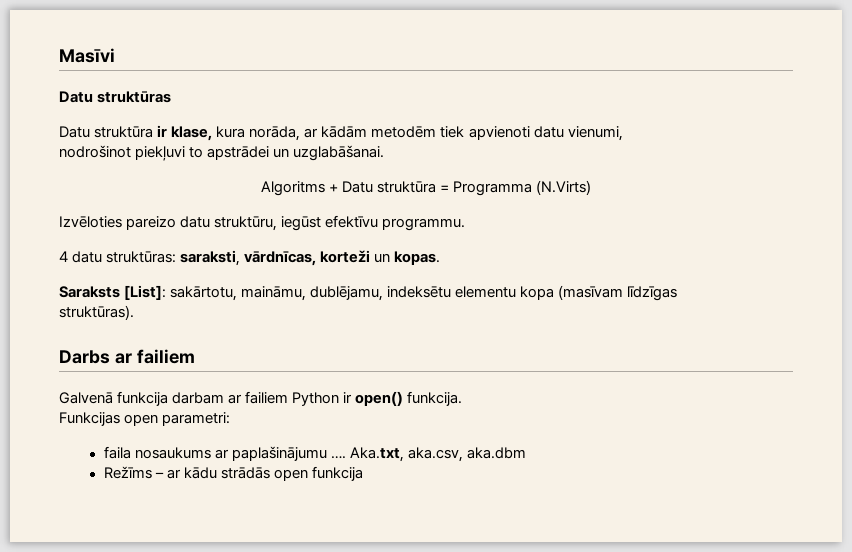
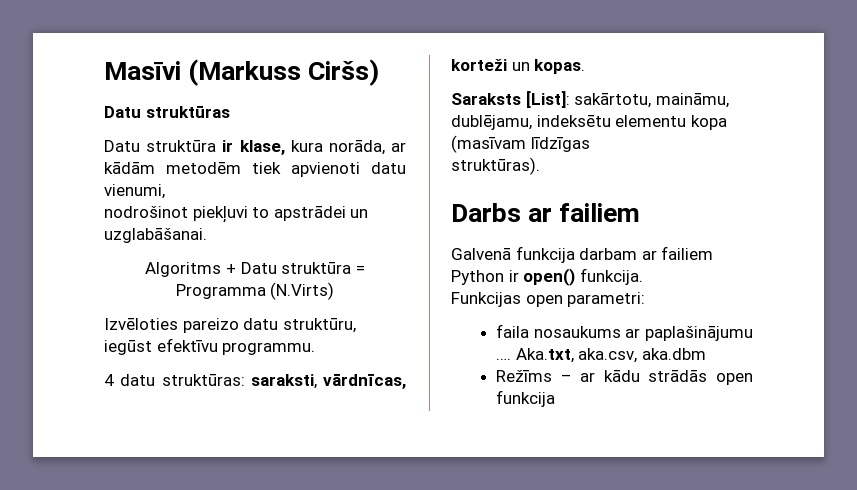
(115, 55) none -> [188,59,380,86] (Markuss Ciršs)

